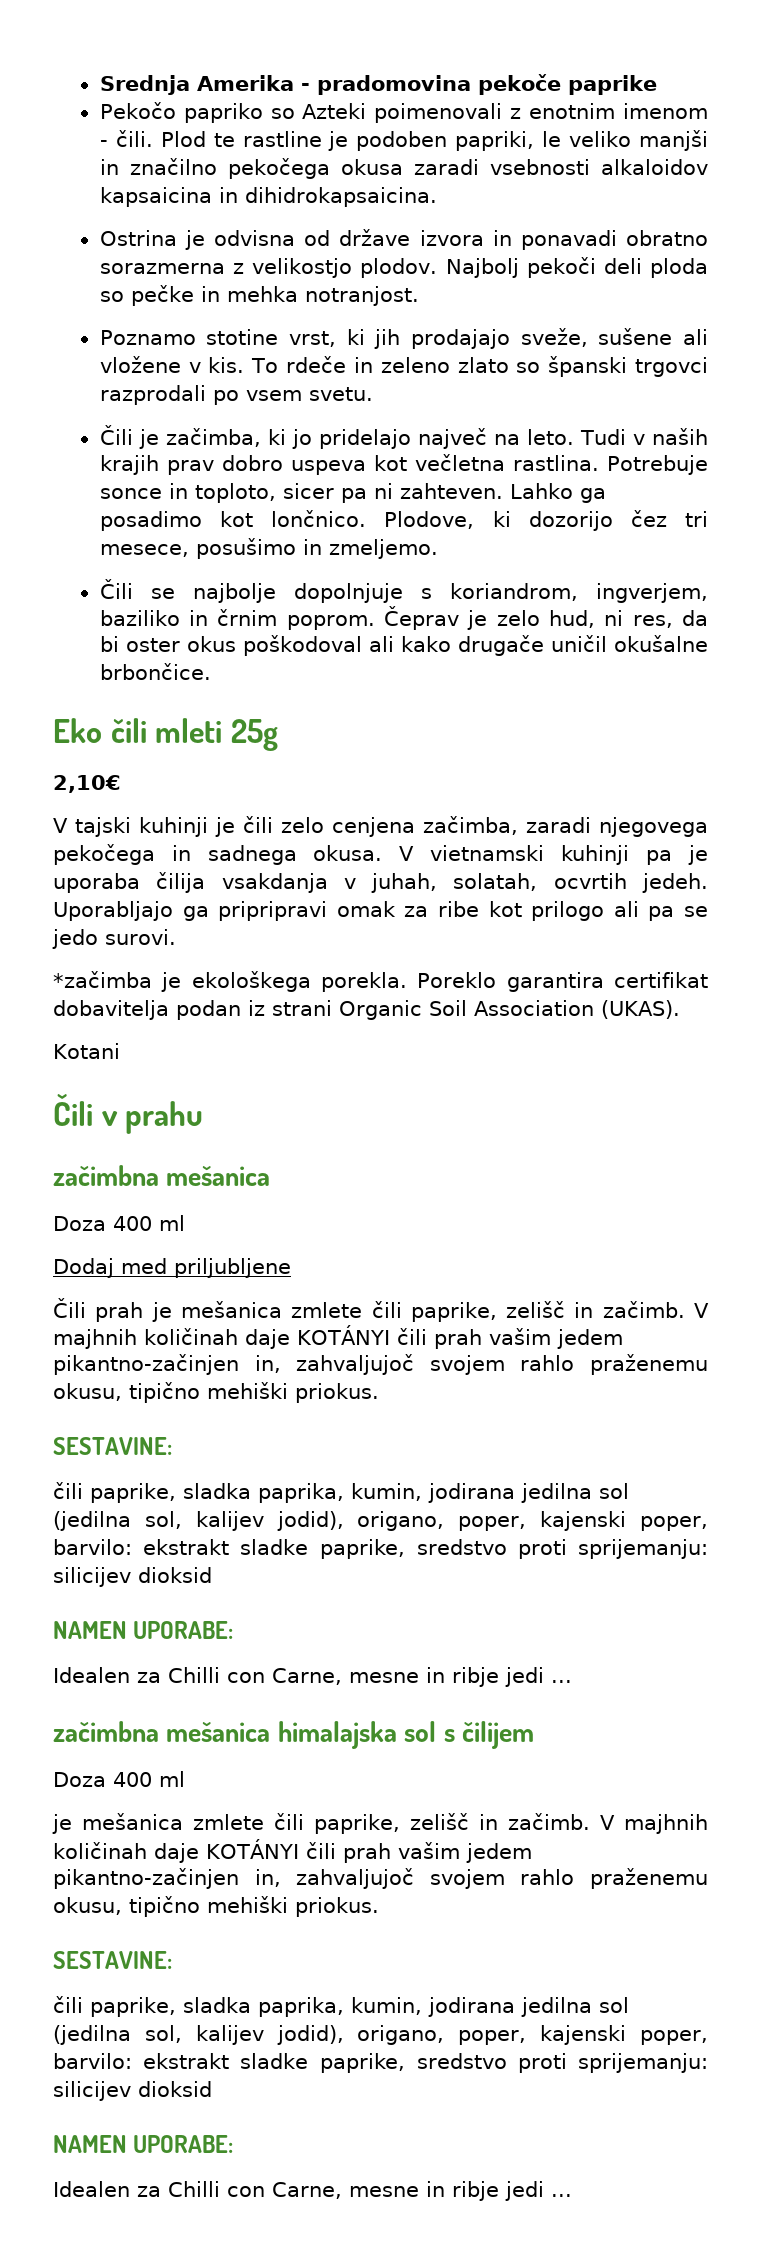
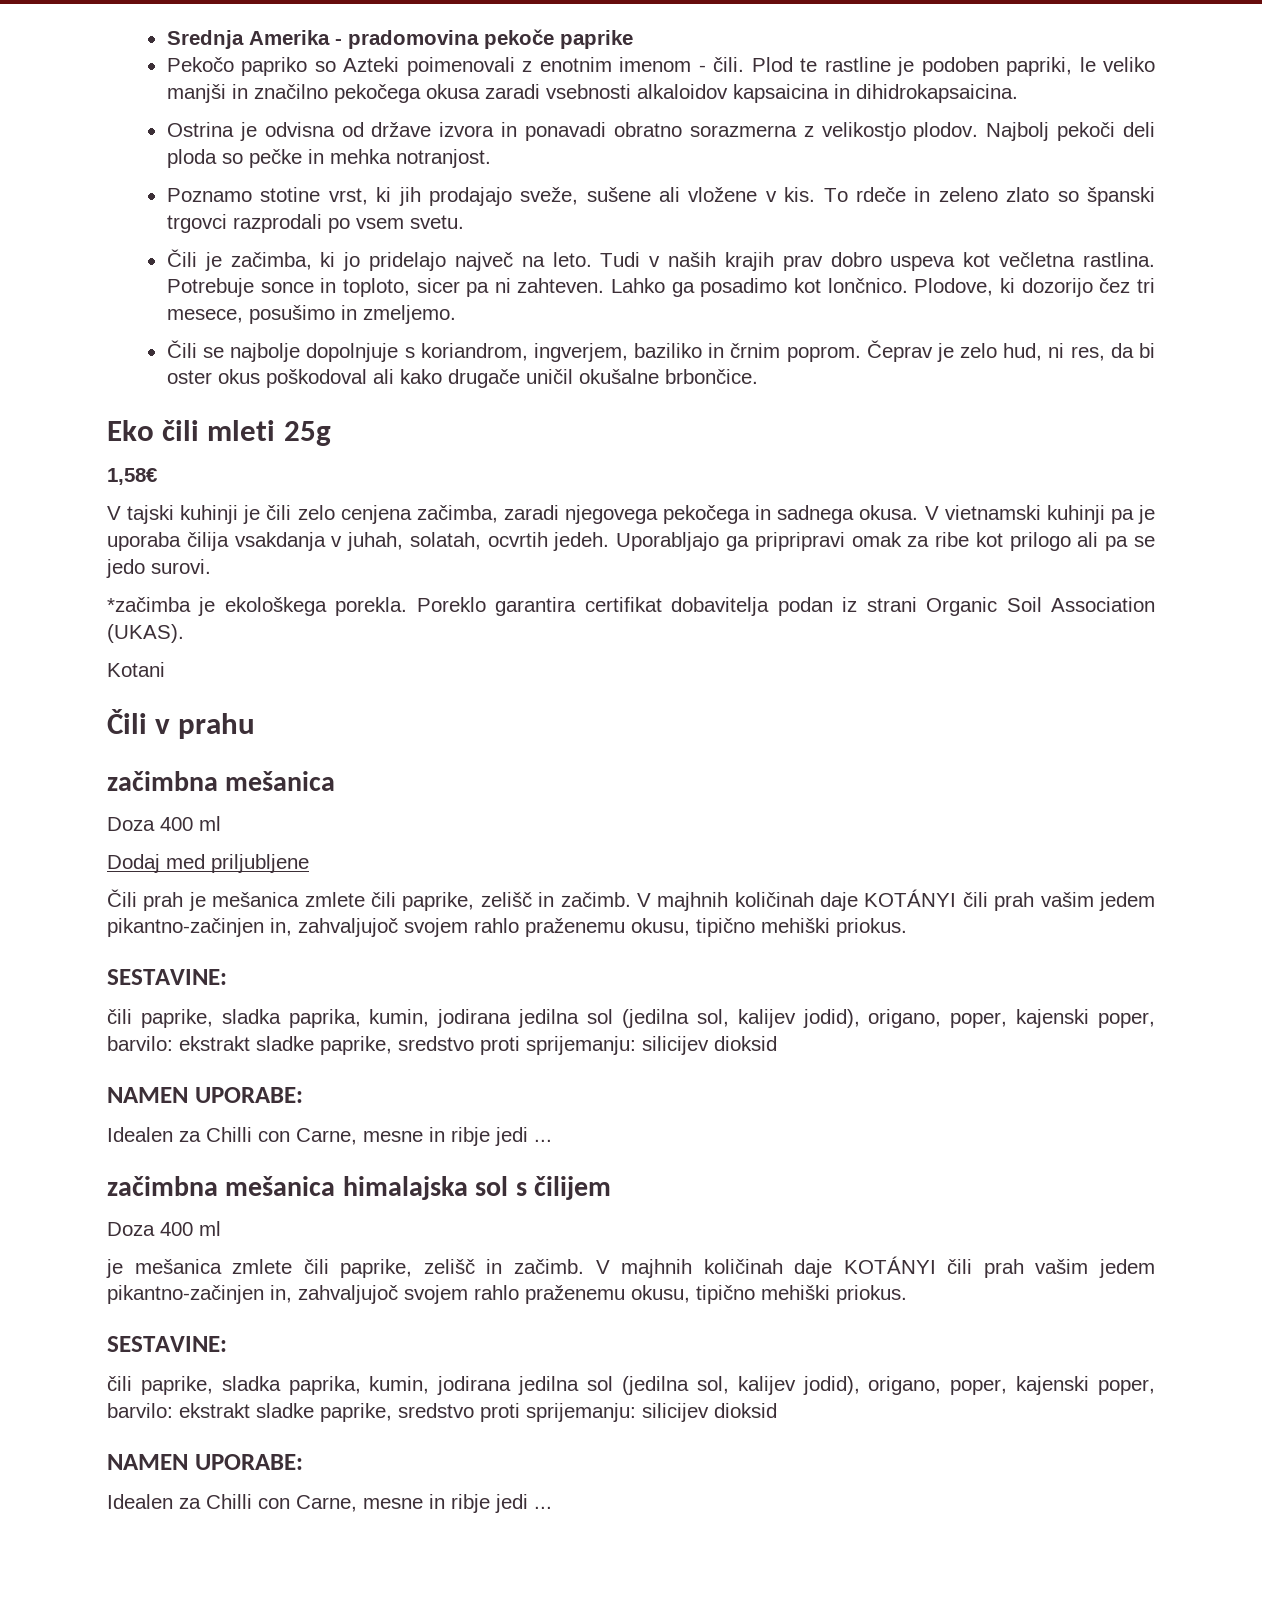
[53,775,121,793] 2,10€ -> [107,468,158,485] 1,58€

